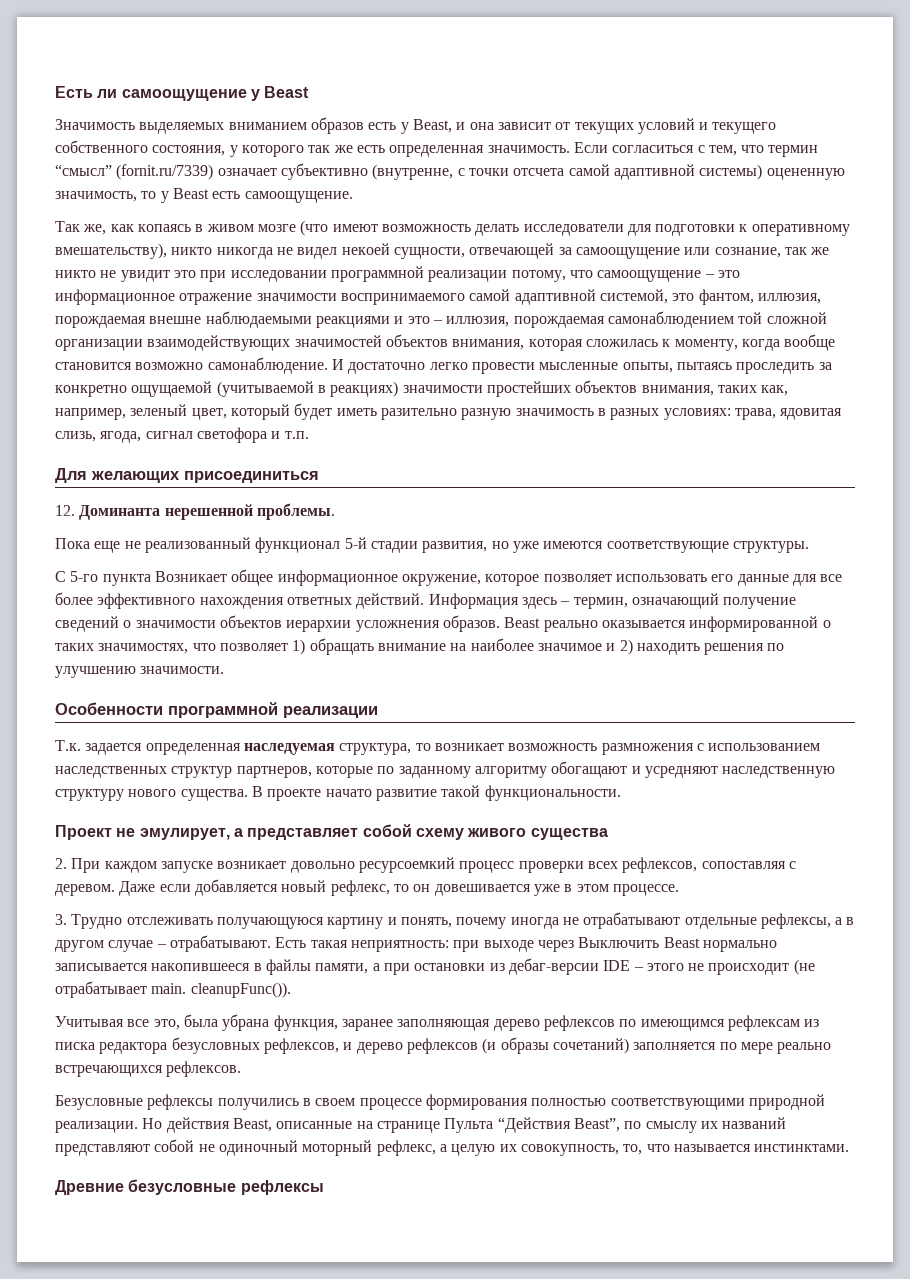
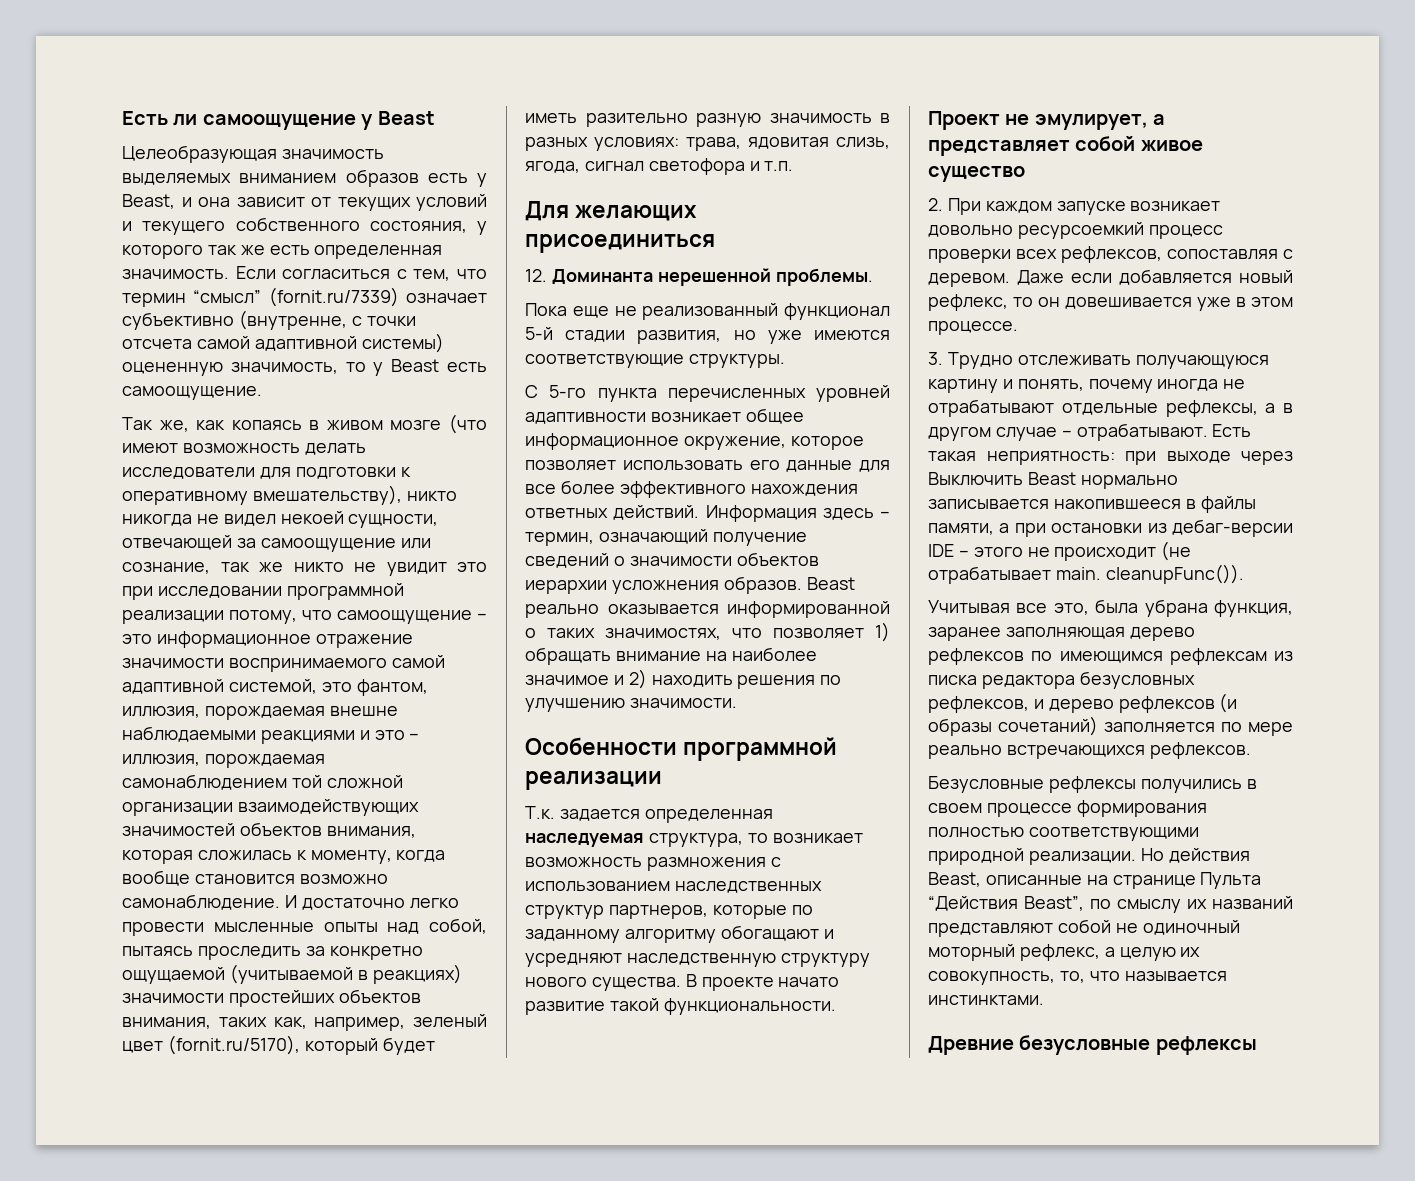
[55,119,135,130] Значимость -> [122,145,384,163] Целеобразующая значимость
[622,362,673,373] опыты, -> [323,918,487,934] опыты над собой,
[191,408,227,420] цвет, -> [122,1035,300,1055] цвет (fornit.ru/5170),
[154,571,227,582] Возникает -> [667,385,890,402] [525,412,741,424] перечисленных уровней адаптивности возникает
[415,828,608,840] схему живого существа -> [1140,140,1203,151] [928,166,1025,182] живое существо

